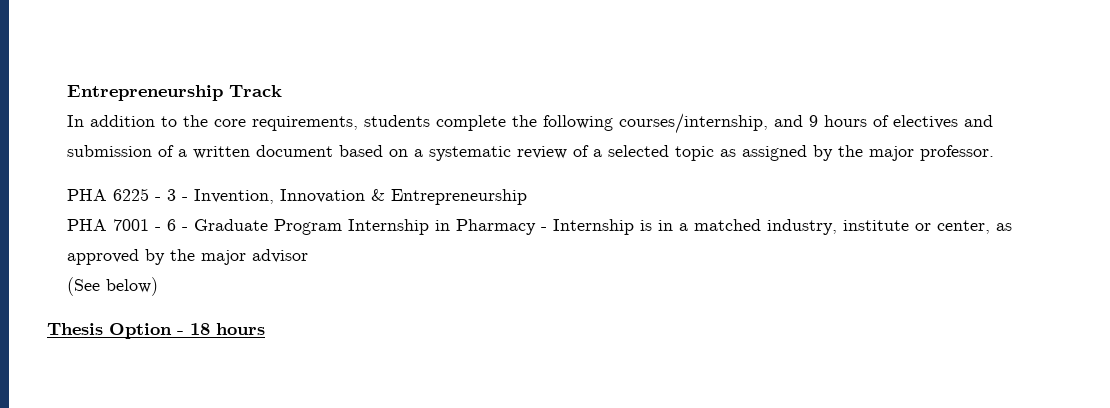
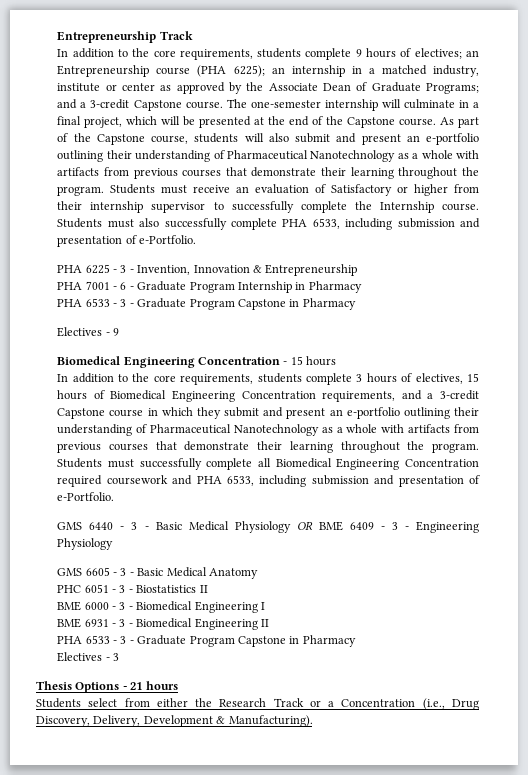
[512,113,994,134] [67,145,995,161] the following courses/internship, and 9 hours of electives and submission of a written document based on a systematic review of a selected topic as assigned by the major professor. -> [355,48,479,59] [57,65,479,77] [57,82,479,94] [57,99,479,111] [57,116,479,128] [57,133,480,145] [57,150,479,162] [57,167,479,179] [57,184,479,196] [57,201,480,213] [57,218,480,230] [57,235,197,247] 9 hours of electives; an Entrepreneurship course (PHA 6225); an internship in a matched industry, institute or center as approved by the Associate Dean of Graduate Programs; and a 3-credit Capstone course. The one-semester internship will culminate in a final project, which will be presented at the end of the Capstone course. As part of the Capstone course, students will also submit and present an e-portfolio outlining their understanding of Pharmaceutical Nanotechnology as a whole with artifacts from previous courses that demonstrate their learning throughout the program. Students must receive an evaluation of Satisfactory or higher from their internship supervisor to successfully complete the Internship course. Students must also successfully complete PHA 6533, including submission and presentation of e-Portfolio.
[541,219,1013,235] [67,249,309,265] [67,277,159,296] [47,323,265,339] - Internship is in a matched industry, institute or center, as approved by the major advisor // (See below) // Thesis Option - 18 hours -> [57,298,356,310] [57,327,120,337] [57,356,337,368] [57,373,480,385] [57,390,480,402] [57,407,479,419] [57,424,479,436] [57,441,480,453] [57,458,479,470] [57,475,480,487] [57,492,115,501] [57,521,480,533] [57,538,114,550] [57,567,258,579] [57,584,208,593] [57,601,265,613] [57,618,269,630] [57,635,356,647] [57,652,120,662] [36,681,178,693] [36,698,479,710] [36,715,313,727] // PHA 6533 - 3 - Graduate Program Capstone in Pharmacy // Electives - 9 // Biomedical Engineering Concentration - 15 hours // In addition to the core requirements, students complete 3 hours of electives, 15 hours of Biomedical Engineering Concentration requirements, and a 3-credit Capstone course in which they submit and present an e-portfolio outlining their understanding of Pharmaceutical Nanotechnology as a whole with artifacts from previous courses that demonstrate their learning throughout the program. Students must successfully complete all Biomedical Engineering Concentration required coursework and PHA 6533, including submission and presentation of e-Portfolio. // GMS 6440 - 3 - Basic Medical Physiology OR BME 6409 - 3 - Engineering Physiology // GMS 6605 - 3 - Basic Medical Anatomy // PHC 6051 - 3 - Biostatistics II // BME 6000 - 3 - Biomedical Engineering I // BME 6931 - 3 - Biomedical Engineering II // PHA 6533 - 3 - Graduate Program Capstone in Pharmacy // Electives - 3 // Thesis Options - 21 hours // Students select from either the Research Track or a Concentration (i.e., Drug Discovery, Delivery, Development & Manufacturing).

